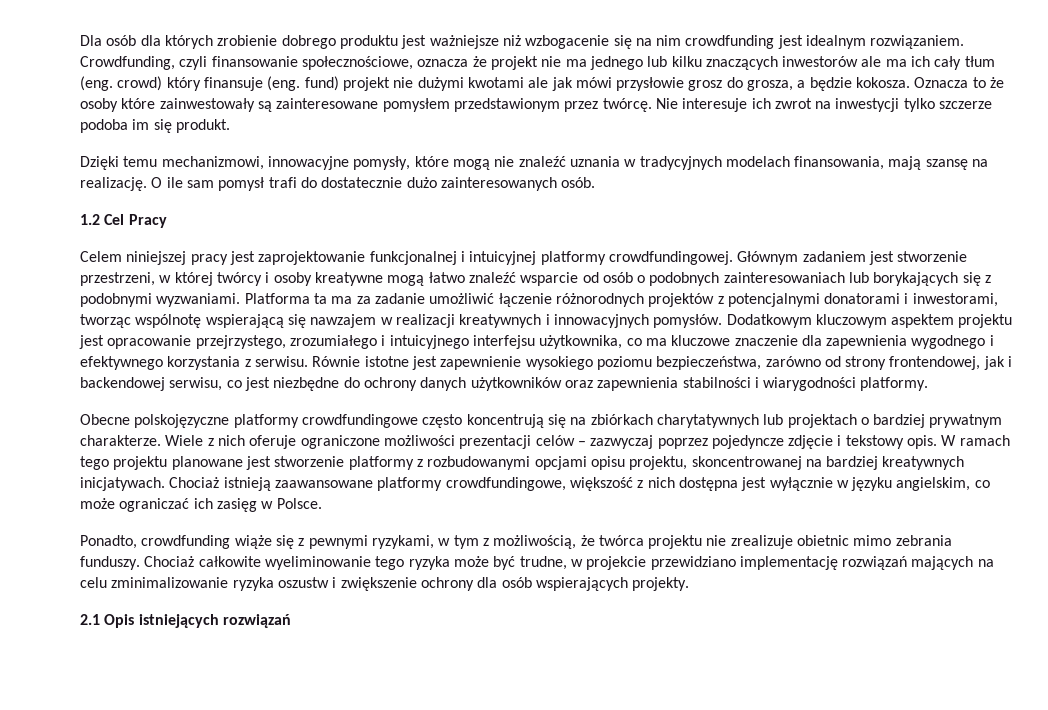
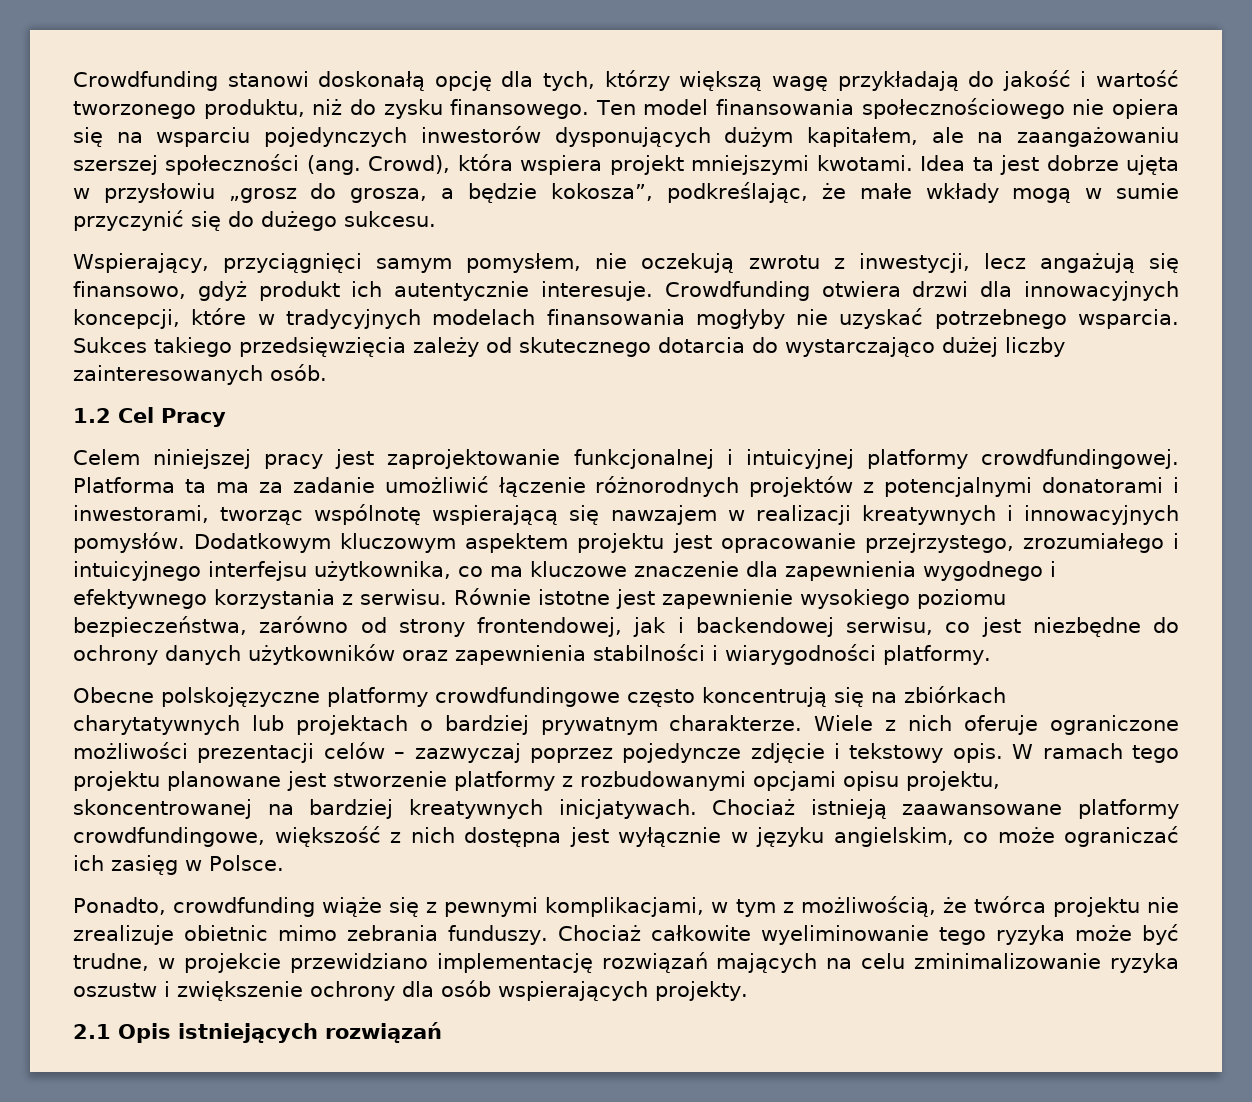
[80,35,965,49] [80,56,995,70] [80,76,1005,91] [80,98,993,112] [80,119,230,133] [80,156,989,170] [80,177,437,191] Dla osób dla których zrobienie dobrego produktu jest ważniejsze niż wzbogacenie się na nim crowdfunding jest idealnym rozwiązaniem. Crowdfunding, czyli finansowanie społecznościowe, oznacza że projekt nie ma jednego lub kilku znaczących inwestorów ale ma ich cały tłum (eng. crowd) który finansuje (eng. fund) projekt nie dużymi kwotami ale jak mówi przysłowie grosz do grosza, a będzie kokosza. Oznacza to że osoby które zainwestowały są zainteresowane pomysłem przedstawionym przez twórcę. Nie interesuje ich zwrot na inwestycji tylko szczerze podoba im się produkt. // Dzięki temu mechanizmowi, innowacyjne pomysły, które mogą nie znaleźć uznania w tradycyjnych modelach finansowania, mają szansę na realizację. O ile sam pomysł trafi do dostatecznie dużo -> [73,70,1179,91] [73,98,1180,119] [73,126,1180,147] [73,154,1179,175] [73,182,1179,203] [73,210,436,231] [73,253,1179,273] [73,281,1179,301] [73,308,1180,329] [73,337,1065,357] Crowdfunding stanowi doskonałą opcję dla tych, którzy większą wagę przykładają do jakość i wartość tworzonego produktu, niż do zysku finansowego. Ten model finansowania społecznościowego nie opiera się na wsparciu pojedynczych inwestorów dysponujących dużym kapitałem, ale na zaangażowaniu szerszej społeczności (ang. Crowd), która wspiera projekt mniejszymi kwotami. Idea ta jest dobrze ujęta w przysłowiu „grosz do grosza, a będzie kokosza”, podkreślając, że małe wkłady mogą w sumie przyczynić się do dużego sukcesu. // Wspierający, przyciągnięci samym pomysłem, nie oczekują zwrotu z inwestycji, lecz angażują się finansowo, gdyż produkt ich autentycznie interesuje. Crowdfunding otwiera drzwi dla innowacyjnych koncepcji, które w tradycyjnych modelach finansowania mogłyby nie uzyskać potrzebnego wsparcia. Sukces takiego przedsięwzięcia zależy od skutecznego dotarcia do wystarczająco dużej liczby
[737,251,968,265] [80,272,992,286] [80,293,241,307] Głównym zadaniem jest stworzenie przestrzeni, w której twórcy i osoby kreatywne mogą łatwo znaleźć wsparcie od osób o podobnych zainteresowaniach lub borykających się z podobnymi wyzwaniami. -> (1179, 459) none
[371,535,434,549] ryzykami, -> [545,897,705,917] komplikacjami,

